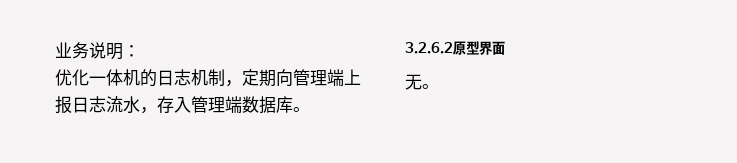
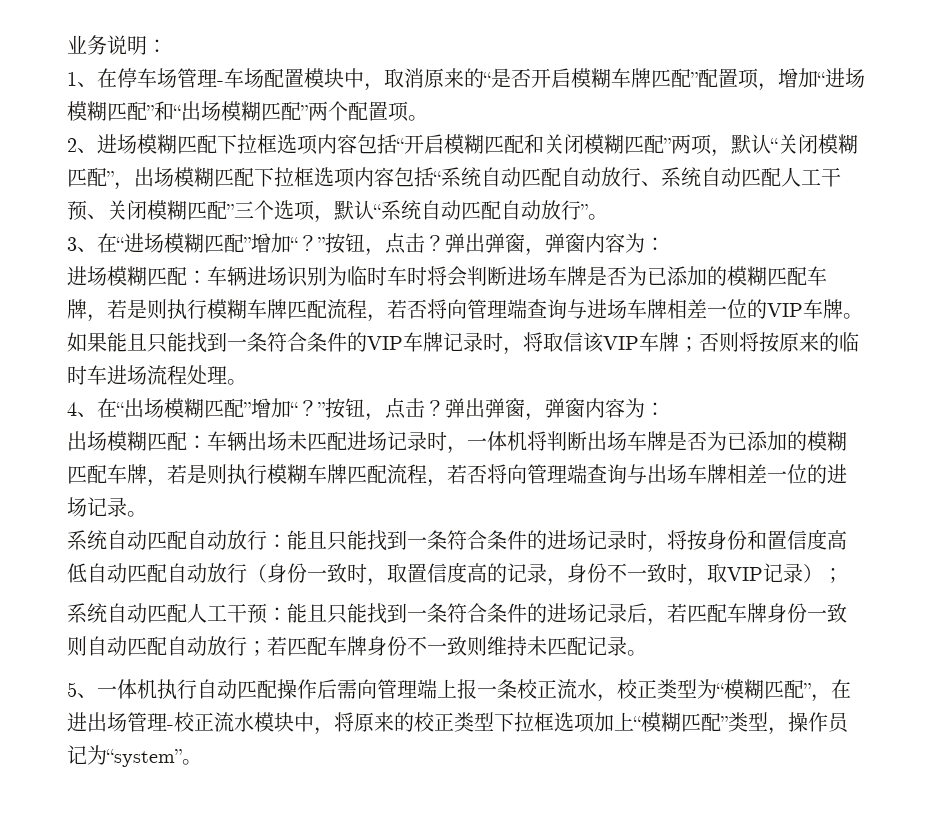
[55,69,361,87] [55,96,310,114] [405,41,505,55] [405,74,422,90] 优化一体机的日志机制，定期向管理端上报日志流水，存入管理端数据库。 // 3.2.6.2原型界面 // 无 -> [67,68,865,91] [67,101,428,122] [67,134,858,157] [67,167,841,190] [67,200,608,223] [67,233,665,256] [67,266,827,287] [67,299,863,322] [67,332,859,355] [67,365,247,385] [67,398,665,421] [67,431,847,454] [67,464,847,487] [67,497,147,517] [67,529,847,553] [67,562,843,586] [67,603,847,626] [67,636,647,656] [67,679,851,702] [67,712,850,735] [67,745,182,767] 1、在停车场管理-车场配置模块中，取消原来的“是否开启模糊车牌匹配”配置项，增加“进场模糊匹配”和“出场模糊匹配”两个配置项。 // 2、进场模糊匹配下拉框选项内容包括“开启模糊匹配和关闭模糊匹配”两项，默认“关闭模糊匹配”，出场模糊匹配下拉框选项内容包括“系统自动匹配自动放行、系统自动匹配人工干预、关闭模糊匹配”三个选项，默认“系统自动匹配自动放行”。 // 3、在“进场模糊匹配”增加“？”按钮，点击？弹出弹窗，弹窗内容为： // 进场模糊匹配：车辆进场识别为临时车时将会判断进场车牌是否为已添加的模糊匹配车牌，若是则执行模糊车牌匹配流程，若否将向管理端查询与进场车牌相差一位的VIP车牌。如果能且只能找到一条符合条件的VIP车牌记录时，将取信该VIP车牌；否则将按原来的临时车进场流程处理。 // 4、在“出场模糊匹配”增加“？”按钮，点击？弹出弹窗，弹窗内容为： // 出场模糊匹配：车辆出场未匹配进场记录时，一体机将判断出场车牌是否为已添加的模糊匹配车牌，若是则执行模糊车牌匹配流程，若否将向管理端查询与出场车牌相差一位的进场记录。 // 系统自动匹配自动放行：能且只能找到一条符合条件的进场记录时，将按身份和置信度高低自动匹配自动放行（身份一致时，取置信度高的记录，身份不一致时，取VIP记录）； // 系统自动匹配人工干预：能且只能找到一条符合条件的进场记录后，若匹配车牌身份一致则自动匹配自动放行；若匹配车牌身份不一致则维持未匹配记录。 // 5、一体机执行自动匹配操作后需向管理端上报一条校正流水，校正类型为“模糊匹配”，在进出场管理-校正流水模块中，将原来的校正类型下拉框选项加上“模糊匹配”类型，操作员记为“system”

